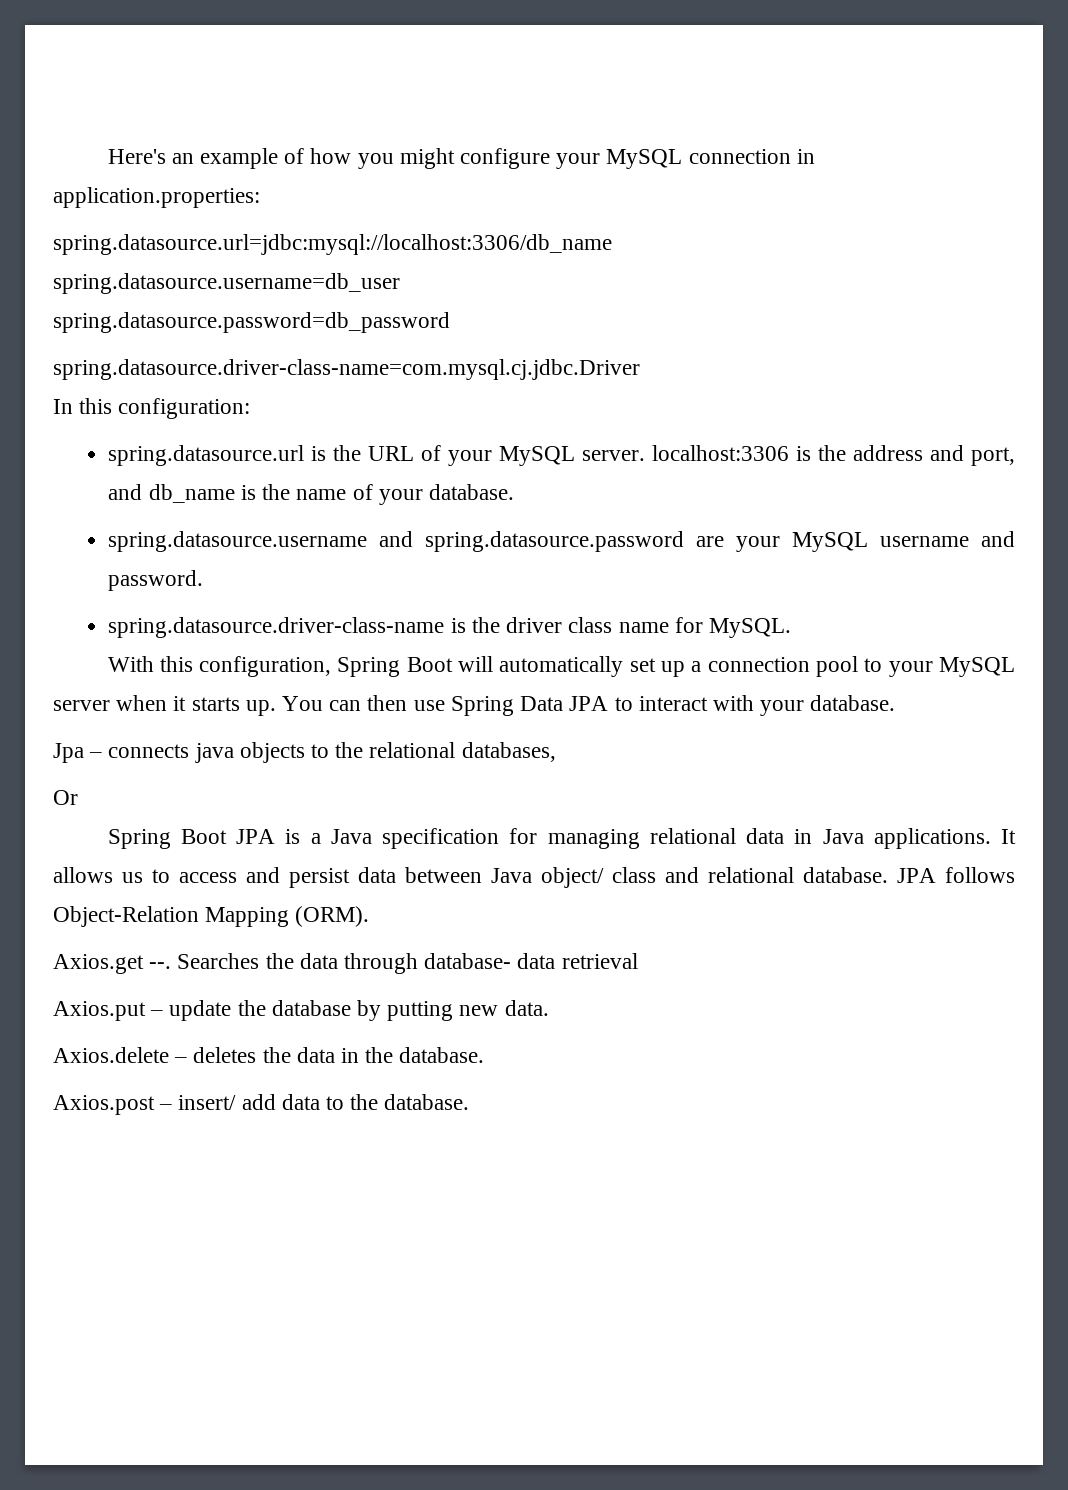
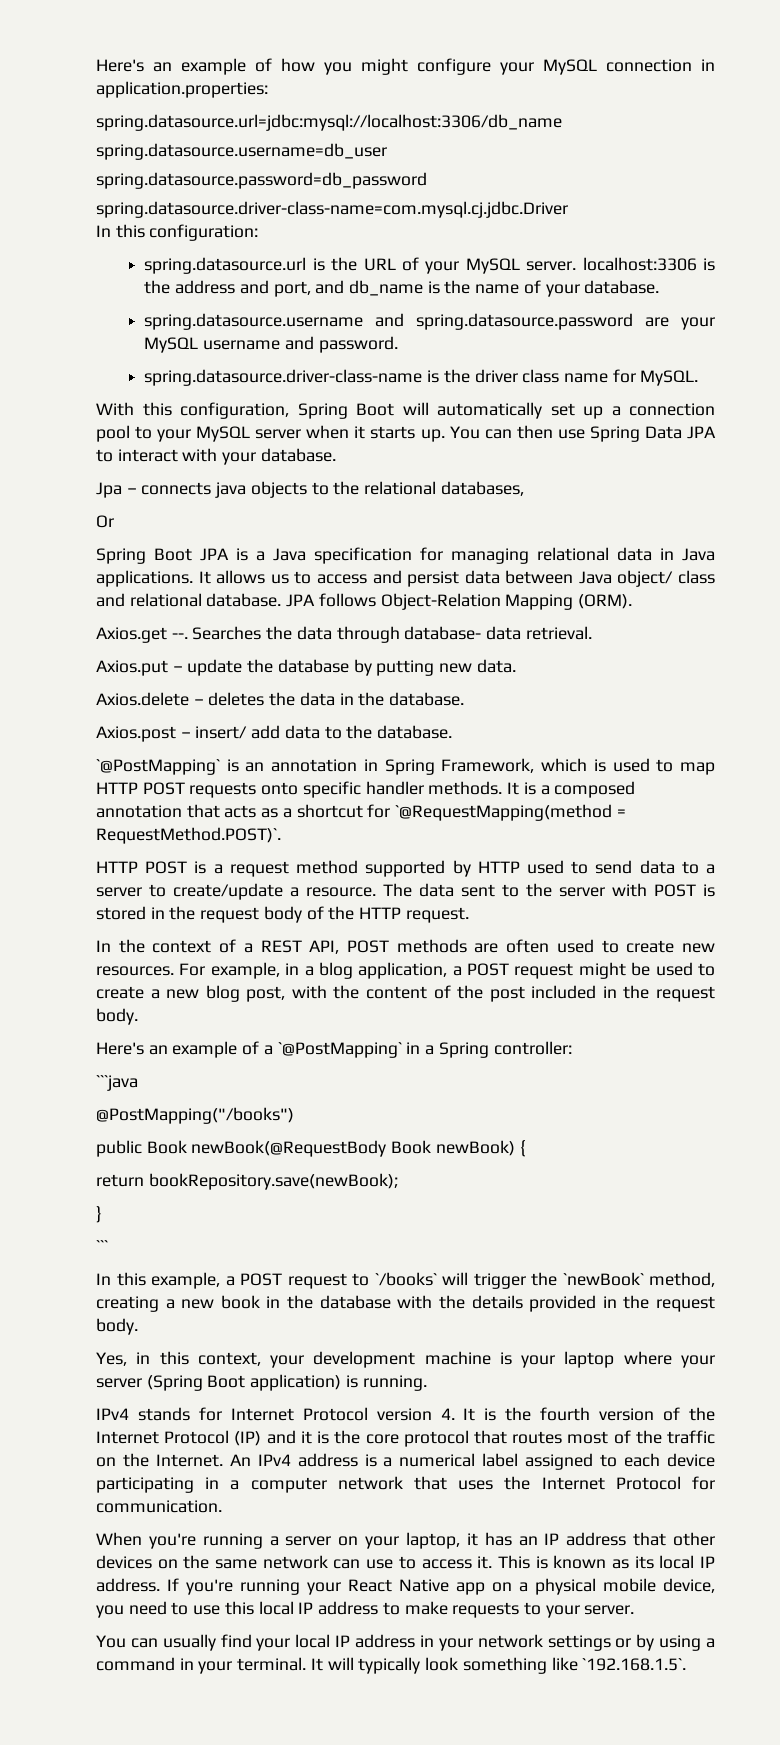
[561,953,638,969] retrieval -> [525,626,592,640] retrieval.
(470, 1102) none -> [96,758,716,775] [96,781,636,798] [96,804,626,821] [96,827,281,844] [96,860,715,877] [96,883,715,900] [96,906,469,923] [96,939,715,954] [96,962,716,979] [96,985,715,1002] [96,1008,138,1025] [96,1041,572,1058] [96,1075,138,1091] [96,1107,294,1124] [96,1140,526,1157] [96,1173,398,1190] [96,1206,102,1223] [96,1240,108,1252] [96,1272,715,1289] [96,1295,716,1312] [96,1318,138,1335] [96,1351,715,1368] [96,1374,427,1391] [96,1407,715,1421] [96,1430,715,1447] [96,1453,715,1470] [96,1476,715,1493] [96,1500,222,1513] [96,1532,715,1549] [96,1555,715,1569] [96,1578,715,1595] [96,1601,635,1618] [96,1634,715,1651] [96,1657,687,1674] // `@PostMapping` is an annotation in Spring Framework, which is used to map HTTP POST requests onto specific handler methods. It is a composed annotation that acts as a shortcut for `@RequestMapping(method = RequestMethod.POST)`. // HTTP POST is a request method supported by HTTP used to send data to a server to create/update a resource. The data sent to the server with POST is stored in the request body of the HTTP request. // In the context of a REST API, POST methods are often used to create new resources. For example, in a blog application, a POST request might be used to create a new blog post, with the content of the post included in the request body. // Here's an example of a `@PostMapping` in a Spring controller: // ```java // @PostMapping("/books") // public Book newBook(@RequestBody Book newBook) { // return bookRepository.save(newBook); // } // ``` // In this example, a POST request to `/books` will trigger the `newBook` method, creating a new book in the database with the details provided in the request body. // Yes, in this context, your development machine is your laptop where your server (Spring Boot application) is running. // IPv4 stands for Internet Protocol version 4. It is the fourth version of the Internet Protocol (IP) and it is the core protocol that routes most of the traffic on the Internet. An IPv4 address is a numerical label assigned to each device participating in a computer network that uses the Internet Protocol for communication. // When you're running a server on your laptop, it has an IP address that other devices on the same network can use to access it. This is known as its local IP address. If you're running your React Native app on a physical mobile device, you need to use this local IP address to make requests to your server. // You can usually find your local IP address in your network settings or by using a command in your terminal. It will typically look something like `192.168.1.5`.

